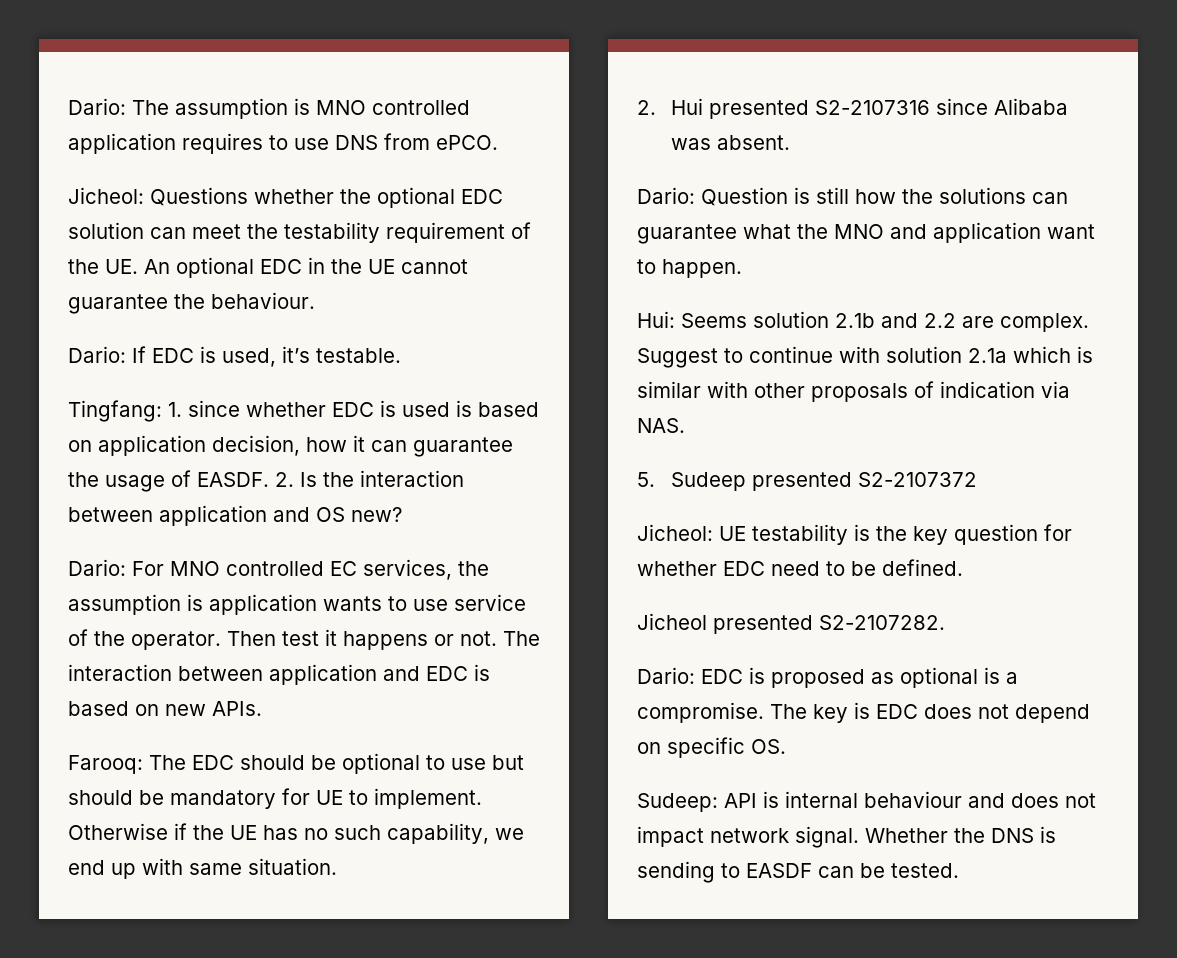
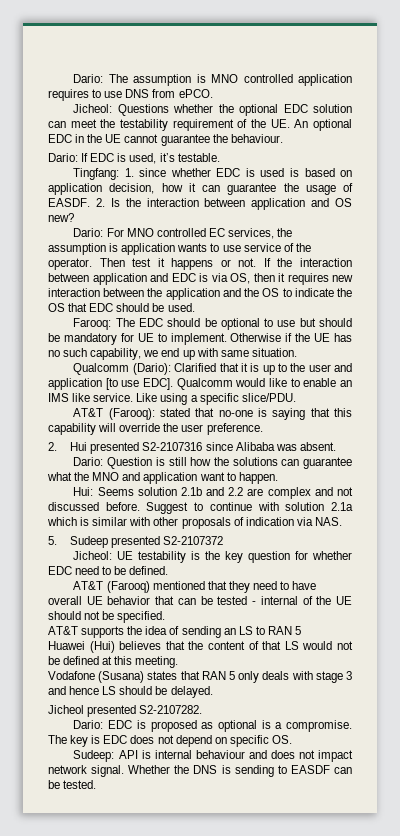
[503,631,540,646] The -> [263,258,293,267] If the
[68,701,262,716] based on new APIs. -> [211,273,353,285] [48,288,353,300] [48,303,195,312] via OS, then it requires new interaction between the application and the OS to indicate the OS that EDC should be used.
(337, 866) none -> [73,363,352,375] [48,378,352,390] [48,393,296,405] [73,408,352,420] [48,423,263,435] // Qualcomm (Dario): Clarified that it is up to the user and application [to use EDC]. Qualcomm would like to enable an IMS like service. Like using a specific slice/PDU. // AT&T (Farooq): stated that no-one is saying that this capability will override the user preference.
[1000,313,1089,332] complex. -> [267,487,353,499] [48,502,140,511] complex and not discussed before.
(963, 567) none -> [73,581,317,593] [48,596,352,605] [48,611,166,623] [48,626,302,638] [48,641,353,653] [48,656,179,668] [48,671,352,683] [48,686,213,698] // AT&T (Farooq) mentioned that they need to have overall UE behavior that can be tested - internal of the UE should not be specified. // AT&T supports the idea of sending an LS to RAN 5 // Huawei (Hui) believes that the content of that LS would not be defined at this meeting. // Vodafone (Susana) states that RAN 5 only deals with stage 3 and hence LS should be delayed.

